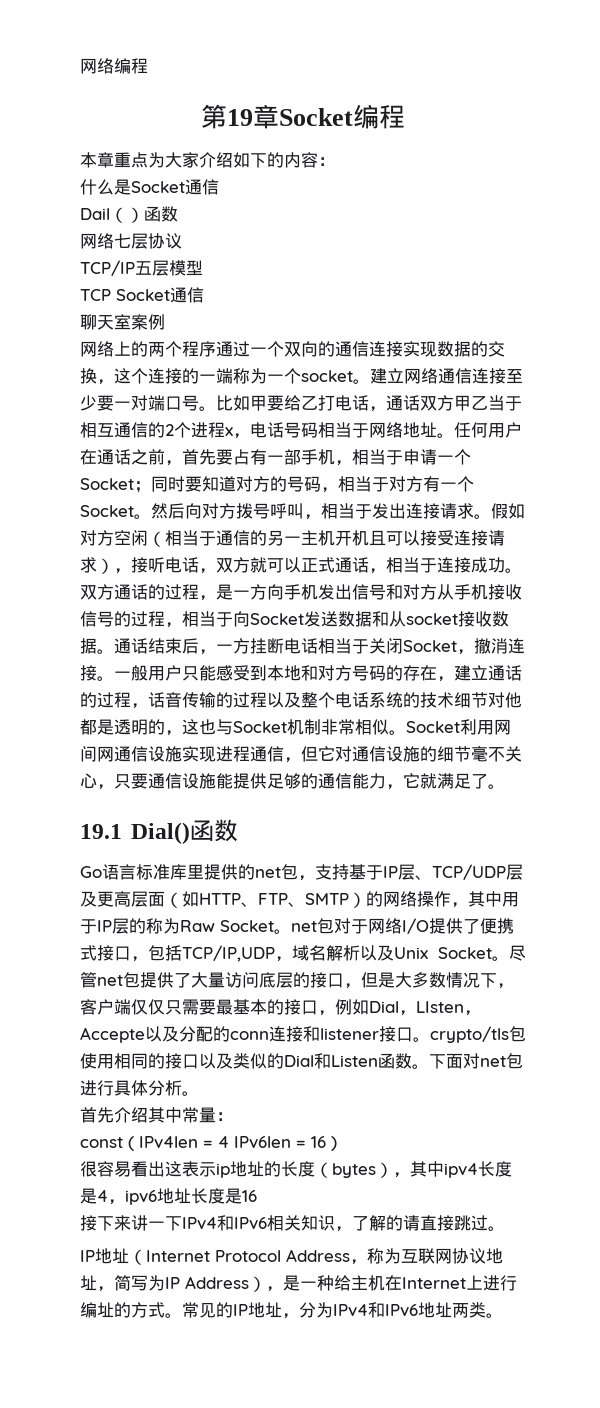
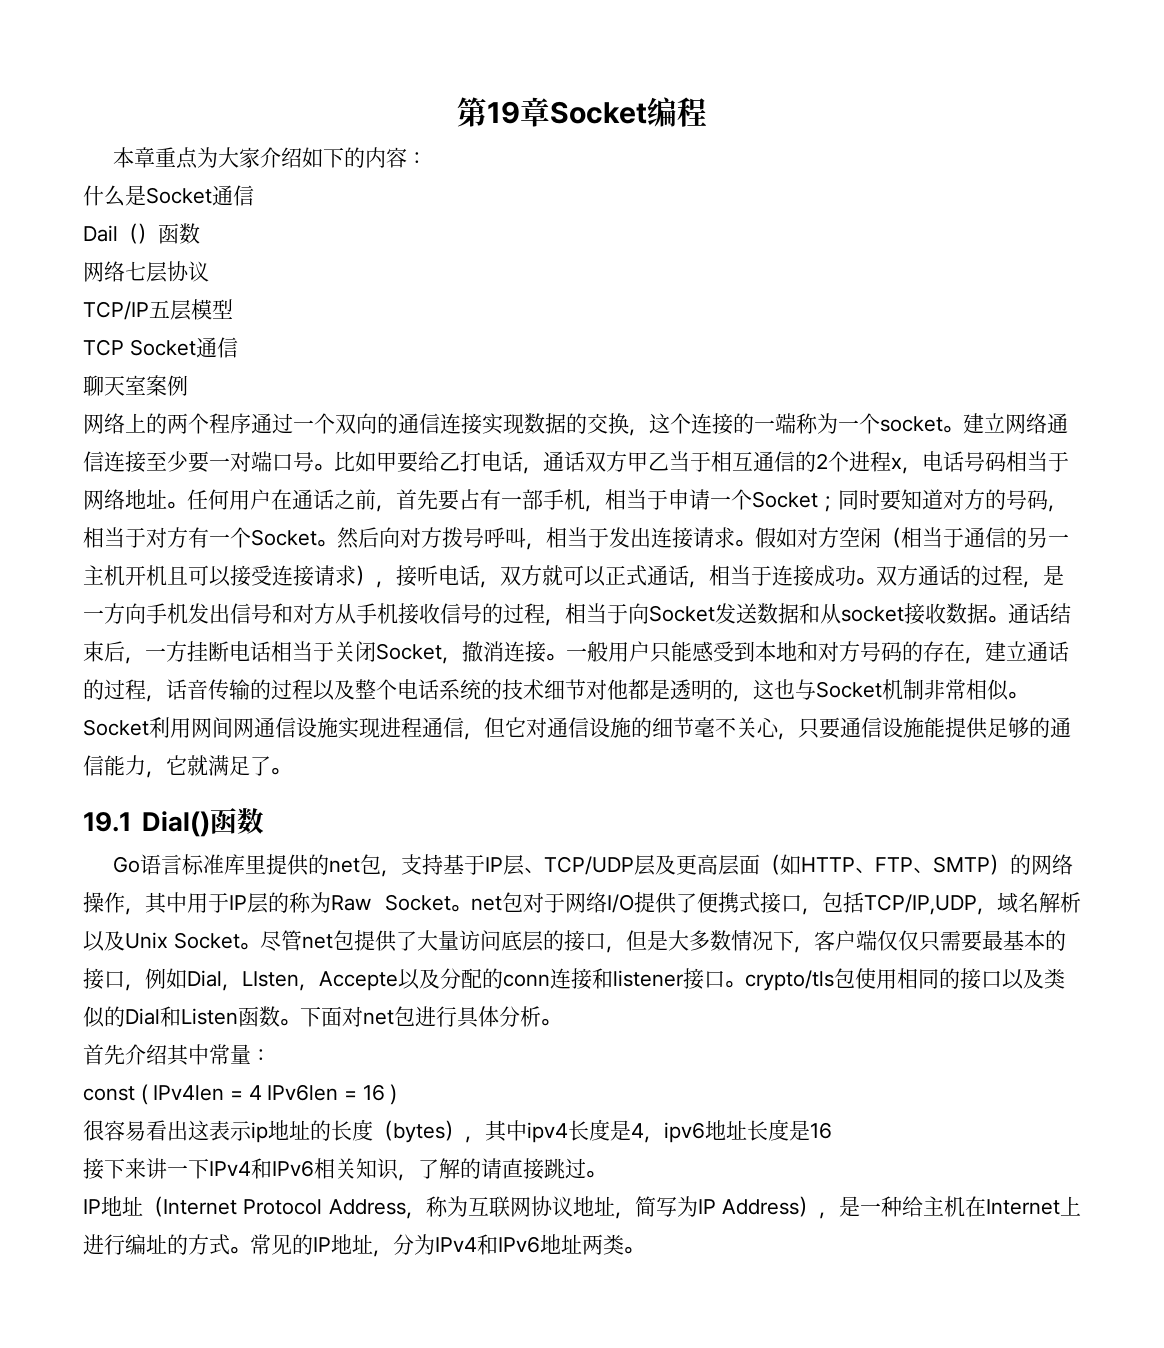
[80,58,148,74] 网络编程 // -> (457, 112) none

